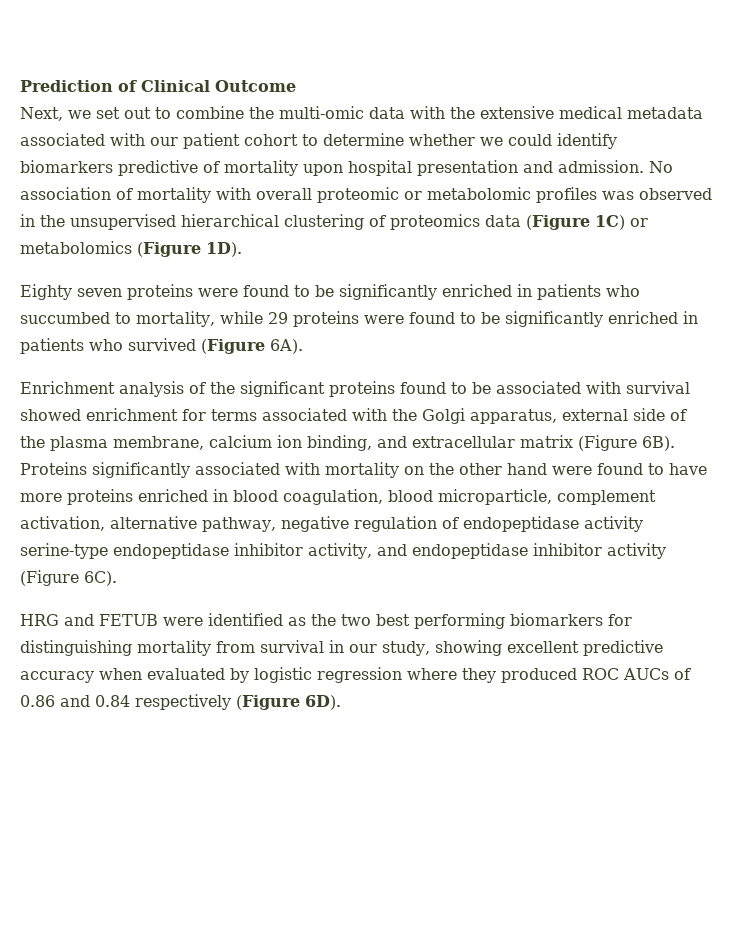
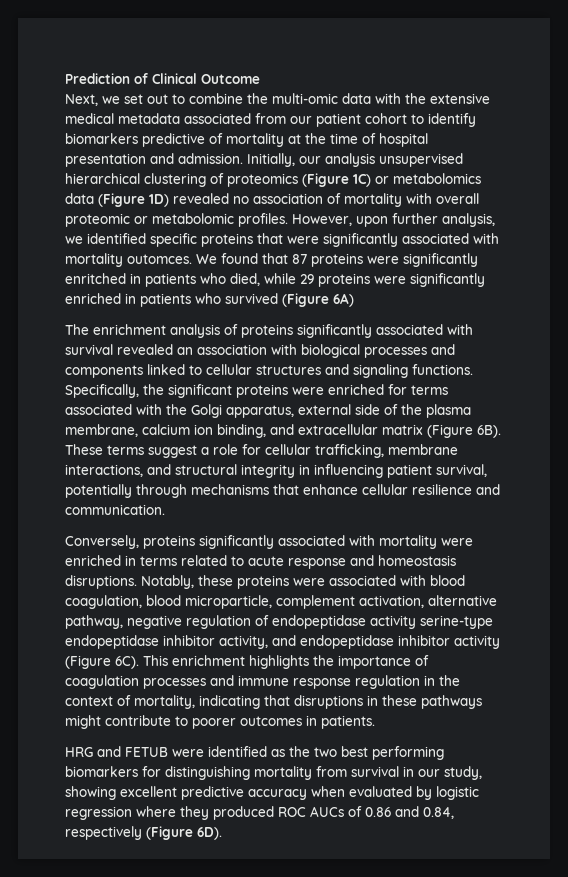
[110,133,145,146] with -> [255,113,286,124] from
[323,133,552,146] determine whether we could -> (424, 119) none
[303,160,673,176] upon hospital presentation and admission. No -> [288,133,428,147] [65,153,463,167] [65,173,481,187] [65,193,249,207] at the time of hospital presentation and admission. Initially, our analysis unsupervised hierarchical clustering of proteomics (Figure 1C) or metabolomics data (Figure 1D) revealed no
[536,187,712,203] [20,214,648,230] [20,241,242,257] [20,284,640,300] [20,311,215,327] profiles was observed in the unsupervised hierarchical clustering of proteomics data (Figure 1C) or metabolomics (Figure 1D). // Eighty seven proteins were found to be significantly enriched in patients who succumbed to mortality, -> [238,213,495,227] [65,233,499,247] [65,253,478,267] [65,273,260,287] profiles. However, upon further analysis, we identified specific proteins that were significantly associated with mortality outomces. We found that 87 proteins were significantly enritched in patients who died,
[408,312,500,324] found to be -> (406, 280) none
[270,339,303,354] [20,381,690,397] [20,408,178,421] 6A). // Enrichment analysis of the significant proteins found to be associated with survival showed enrichment -> [333,293,354,307] [65,324,473,338] [65,344,455,358] [65,364,473,378] [65,384,384,398] 6A) // The enrichment analysis of proteins significantly associated with survival revealed an association with biological processes and components linked to cellular structures and signaling functions. Specifically, the significant proteins were enriched
[20,462,707,478] [20,489,228,505] Proteins significantly associated with mortality on the other hand were found to have more proteins enriched in -> [65,444,458,458] [65,464,487,478] [65,484,500,498] [65,504,165,515] [65,535,473,549] [65,555,456,569] [65,575,426,589] These terms suggest a role for cellular trafficking, membrane interactions, and structural integrity in influencing patient survival, potentially through mechanisms that enhance cellular resilience and communication. // Conversely, proteins significantly associated with mortality were enriched in terms related to acute response and homeostasis disruptions. Notably, these proteins were associated with
(117, 578) none -> [143,655,429,669] [65,675,460,689] [65,695,482,709] [65,715,375,729] This enrichment highlights the importance of coagulation processes and immune response regulation in the context of mortality, indicating that disruptions in these pathways might contribute to poorer outcomes in patients.
[95,695,130,707] 0.84 -> [423,807,454,819] 0.84,

